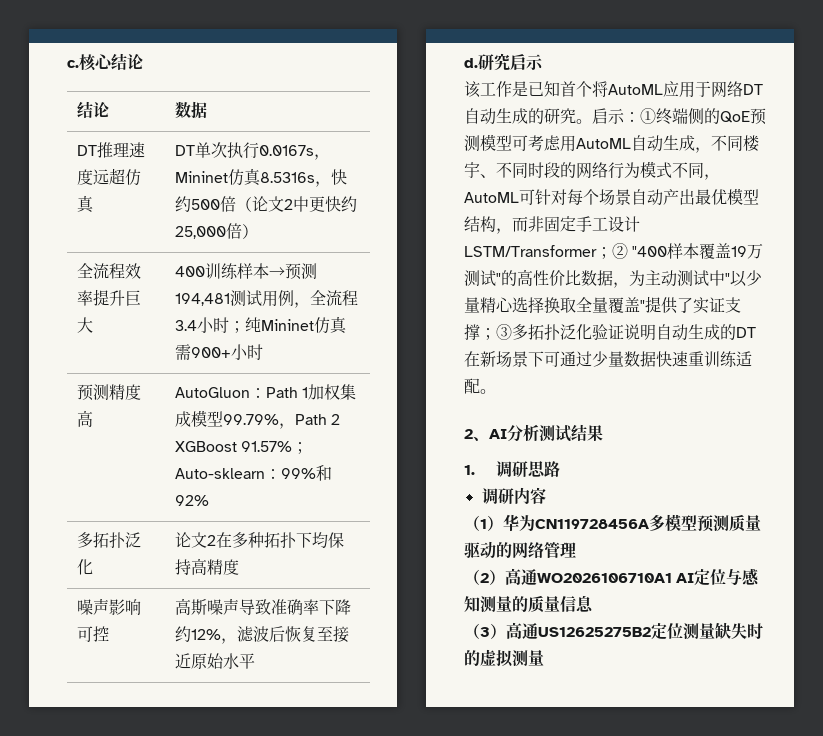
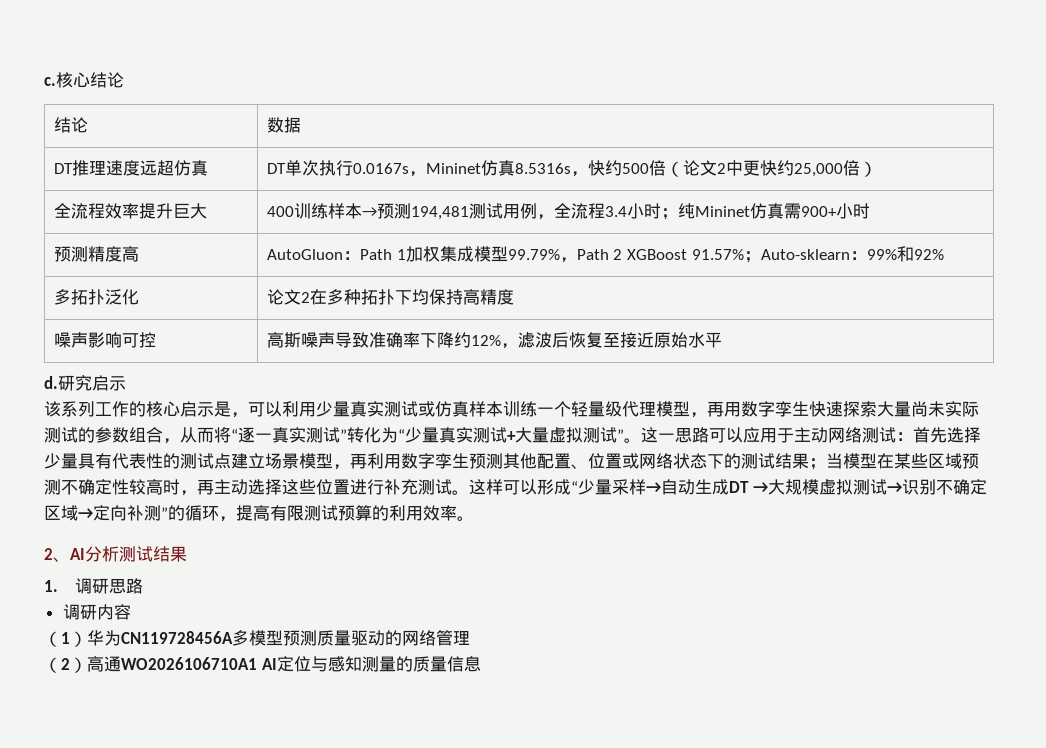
[480,81,763,98] [464,108,766,125] [464,134,759,153] [464,161,720,180] [464,188,759,206] [464,216,640,234] [464,243,764,259] [464,269,762,288] [464,296,741,314] [464,324,756,341] [464,351,752,367] [464,378,480,394] 工作是已知首个将AutoML应用于网络DT自动生成的研究。启示：①终端侧的QoE预测模型可考虑用AutoML自动生成，不同楼宇、不同时段的网络行为模式不同，AutoML可针对每个场景自动产出最优模型结构，而非固定手工设计LSTM/Transformer；② "400样本覆盖19万测试"的高性价比数据，为主动测试中"以少量精心选择换取全量覆盖"提供了实证支撑；③多拓扑泛化验证说明自动生成的DT在新场景下可通过少量数据快速重训练适配 -> [61,401,979,418] [44,427,981,444] [44,453,979,470] [44,479,987,496] [44,505,457,522] 系列工作的核心启示是，可以利用少量真实测试或仿真样本训练一个轻量级代理模型，再用数字孪生快速探索大量尚未实际测试的参数组合，从而将“逐一真实测试”转化为“少量真实测试+大量虚拟测试”。这一思路可以应用于主动网络测试：首先选择少量具有代表性的测试点建立场景模型，再利用数字孪生预测其他配置、位置或网络状态下的测试结果；当模型在某些区域预测不确定性较高时，再主动选择这些位置进行补充测试。这样可以形成“少量采样→自动生成DT →大规模虚拟测试→识别不确定区域→定向补测”的循环，提高有限测试预算的利用效率
[464,622,763,640] [464,649,544,667] // （3）高通US12625275B2定位测量缺失时的虚拟测量 -> (481, 664) none

